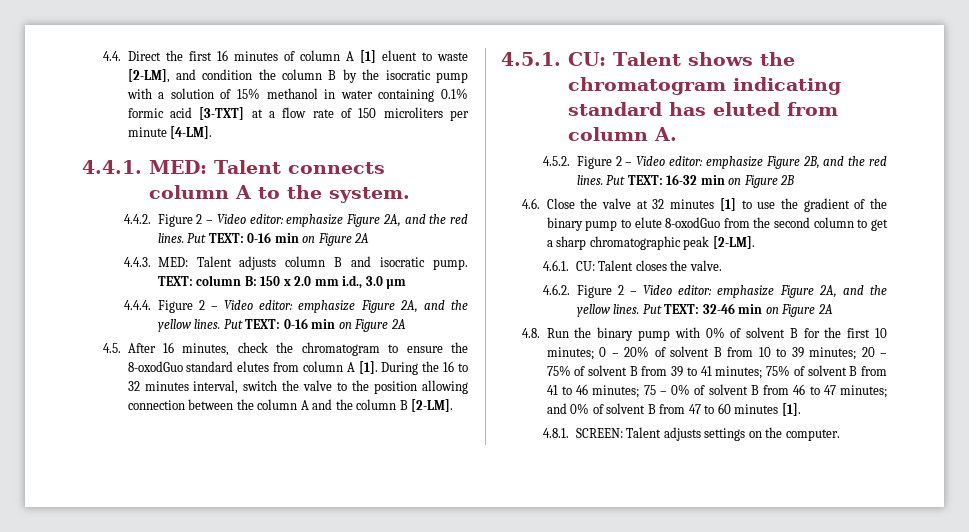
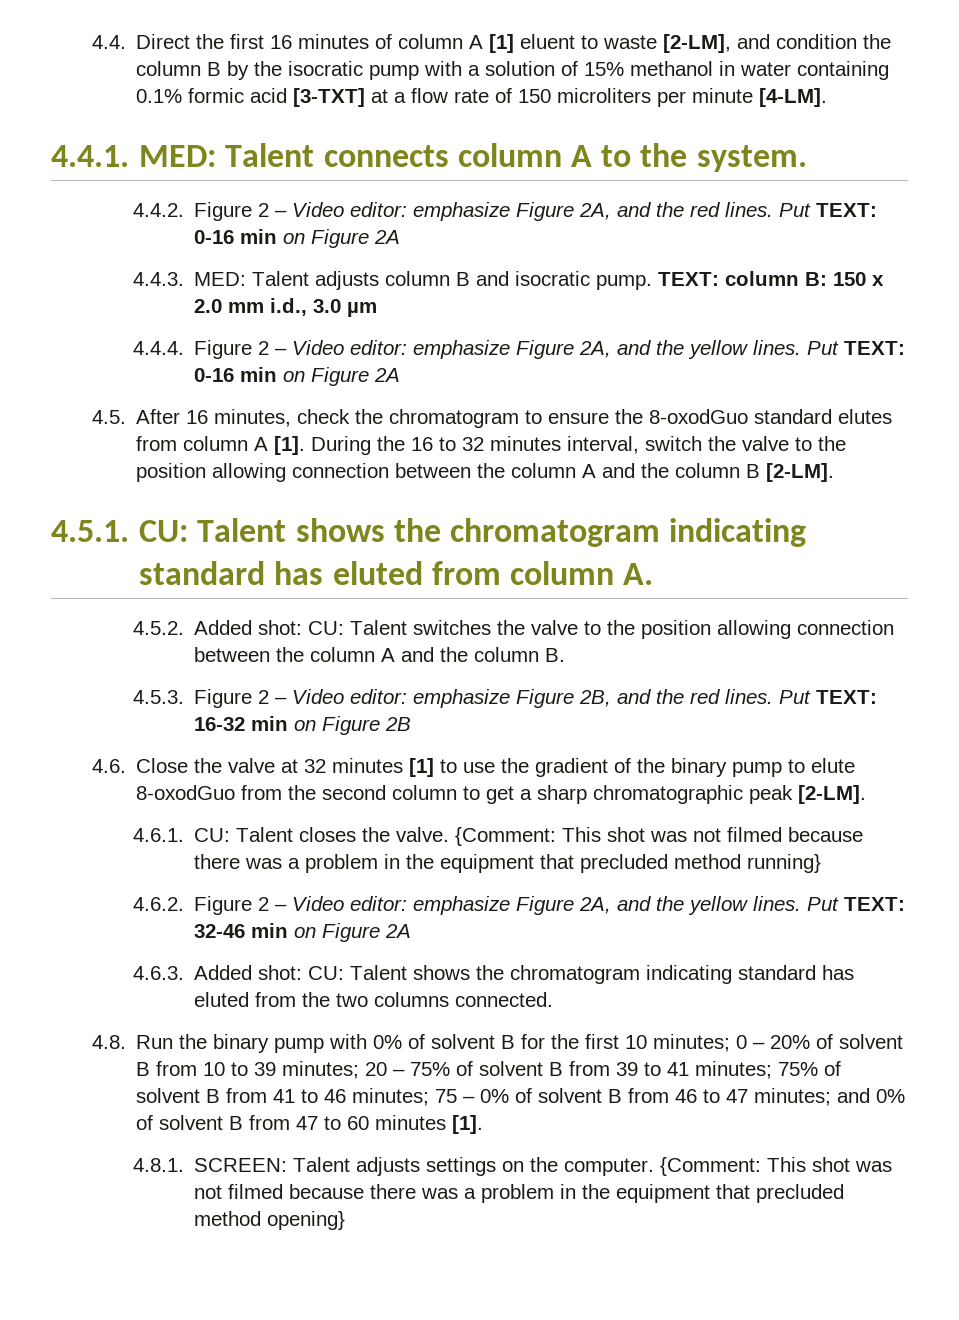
(571, 161) none -> [193,620,894,639] [193,647,565,662] [132,690,184,704] Added shot: CU: Talent switches the valve to the position allowing connection between the column A and the column B. // 4.5.3.
(722, 265) none -> [454,827,863,846] [193,854,821,873] {Comment: This shot was not filmed because there was a problem in the equipment that precluded method running}
(833, 309) none -> [132,965,854,984] [193,992,553,1007] // 4.6.3. Added shot: CU: Talent shows the chromatogram indicating standard has eluted from the two columns connected.
(840, 435) none -> [659,1157,892,1176] [193,1184,844,1203] [193,1211,345,1230] {Comment: This shot was not filmed because there was a problem in the equipment that precluded method opening}

